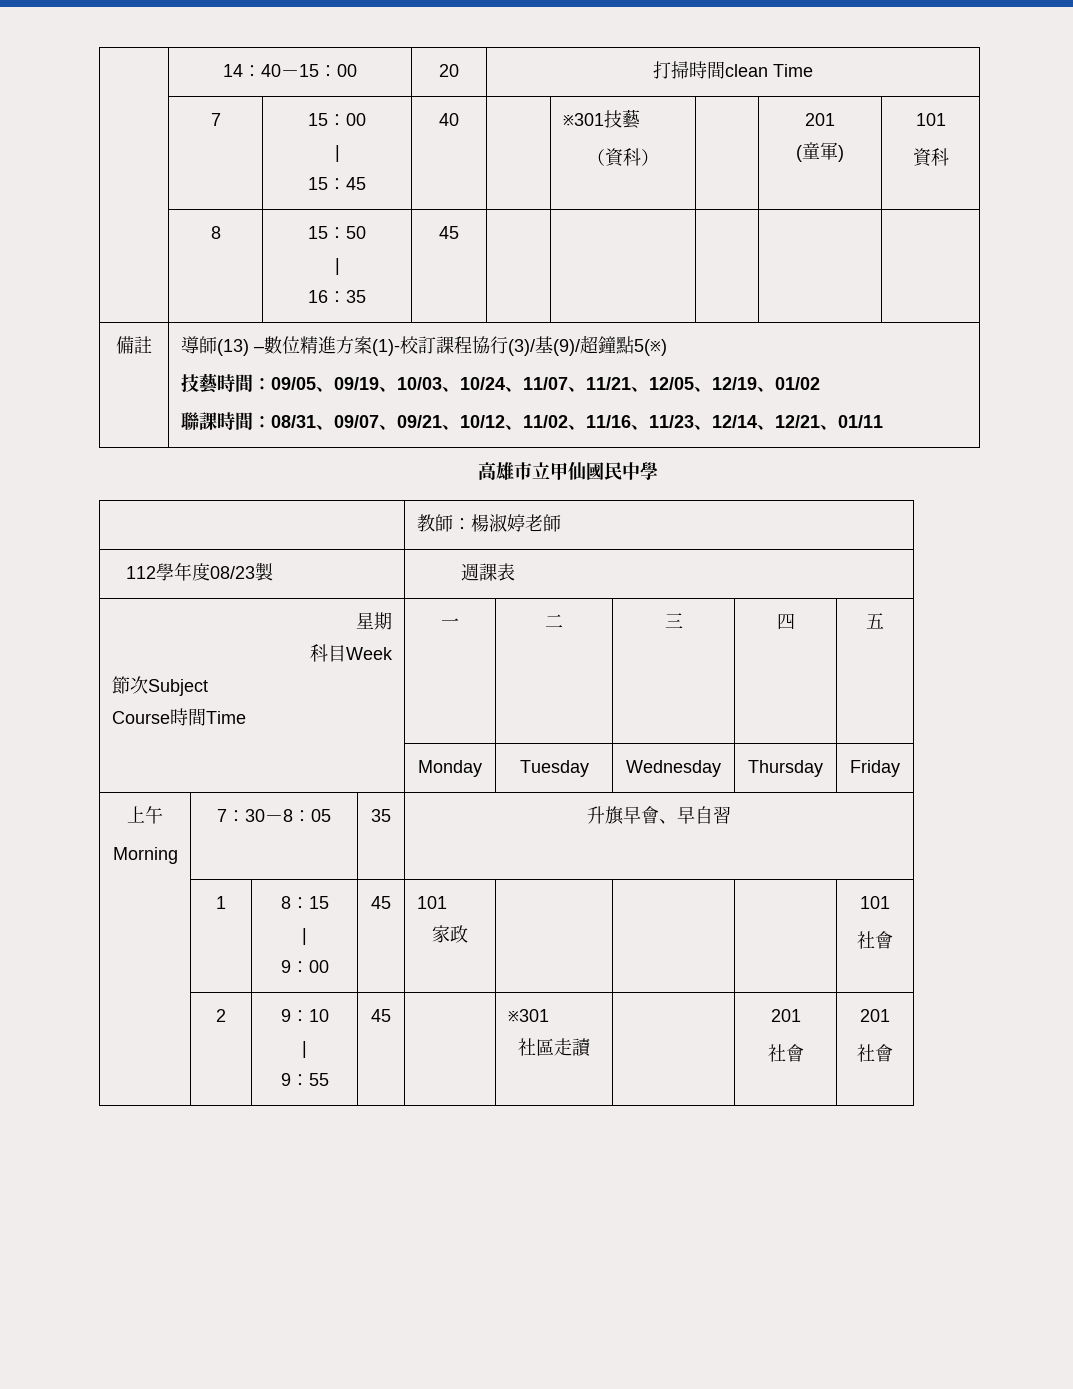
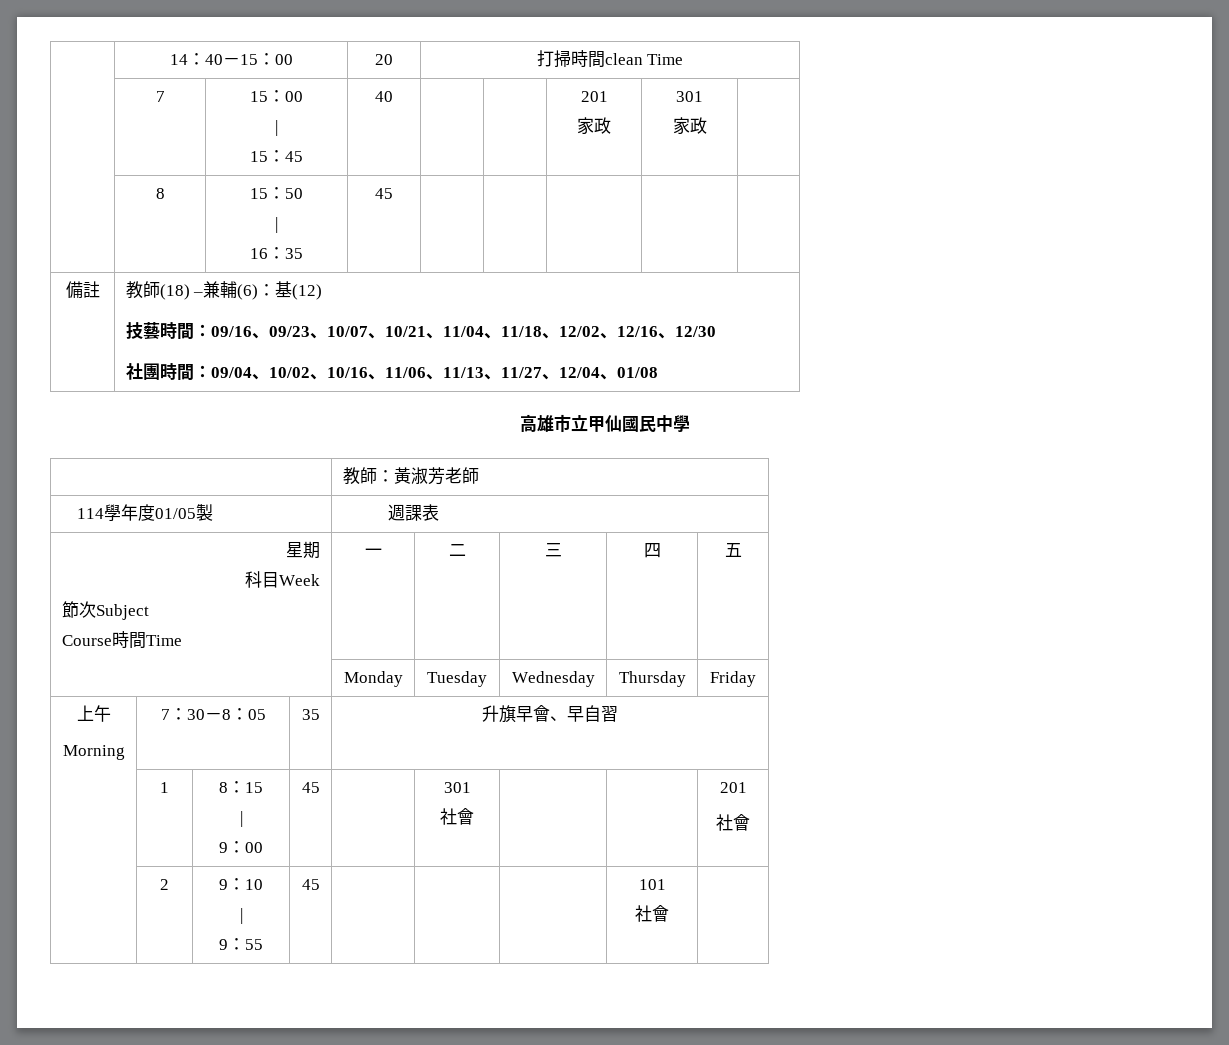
[562,109,640,129] [587,148,659,167] [805,113,835,126] [796,142,844,162] [915,113,946,126] [912,148,949,167] ※301技藝 // （資科） | | 201 // (童軍) | 101 // 資科 -> [580,91,608,102] [577,117,611,135] [676,91,703,102] [672,117,707,135] | 201 // 家政 | 301 // 家政 |
[180,335,667,356] [180,373,820,393] [180,412,883,430] 導師(13) –數位精進方案(1)-校訂課程協行(3)/基(9)/超鐘點5(※) // 技藝時間：09/05、09/19、10/03、10/24、11/07、11/21、12/05、12/19、01/02 // 聯課時間：08/31、09/07、09/21、10/12、11/02、11/16、11/23、12/14、12/21、01/11 -> [125,281,323,300] [125,322,716,340] [125,363,658,381] 教師(18) –兼輔(6)：基(12) // 技藝時間：09/16、09/23、10/07、10/21、11/04、11/18、12/02、12/16、12/30 // 社團時間：09/04、10/02、10/16、11/06、11/13、11/27、12/04、01/08
[470,514,525,532] 楊淑婷 -> [393,467,445,485] 黃淑芳
[126,562,256,581] 112學年度08/23 -> [76,504,196,521] 114學年度01/05
[416,896,447,909] [432,925,468,943] [860,896,890,909] 101 // 家政 | | | | 101 -> [443,782,471,793] [440,808,474,825] [719,782,747,793] | 301 // 社會 | | | 201
[507,1009,549,1022] [518,1038,591,1057] [770,1009,801,1022] [767,1044,804,1062] [860,1009,890,1022] [857,1044,893,1062] ※301 // 社區走讀 | | 201 // 社會 | 201 // 社會 -> [638,879,666,890] [635,905,669,922] | | 101 // 社會 |

